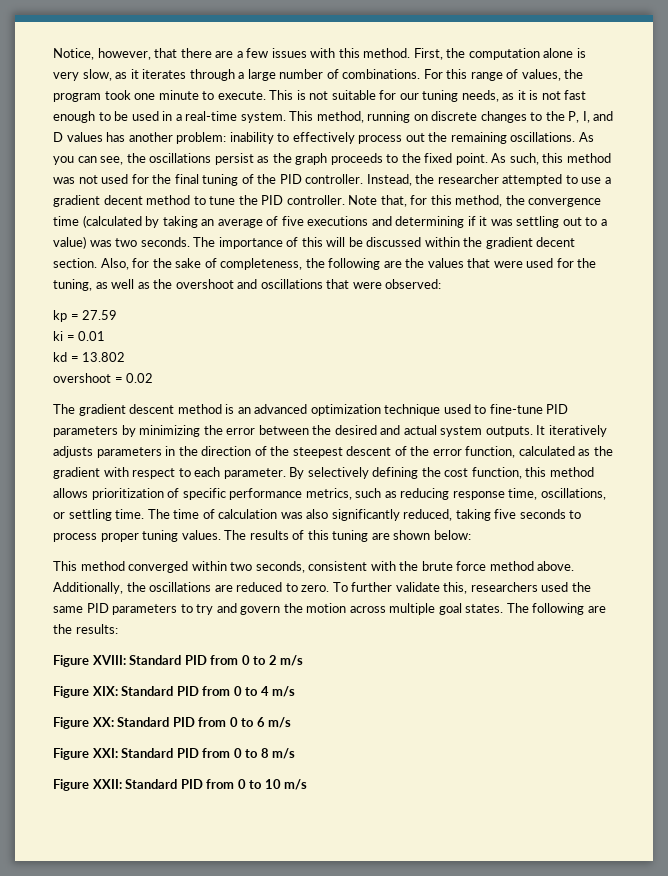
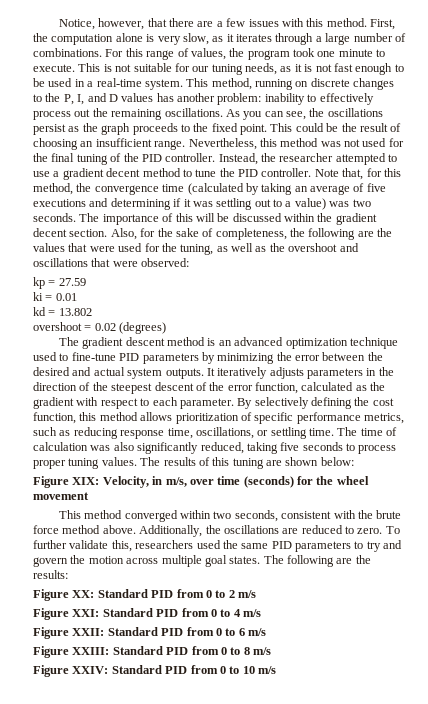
[491,153,539,165] As such, -> [270,123,402,132] [33,138,257,150] This could be the result of choosing an insufficient range. Nevertheless,
(154, 378) none -> [119,322,167,334] (degrees)
(471, 535) none -> [33,476,369,488] [33,492,89,500] // Figure XIX: Velocity, in m/s, over time (seconds) for the wheel movement
[92,655,126,665] XVIII: -> [72,590,95,598] XX:
[92,686,118,696] XIX: -> [72,609,100,617] XXI:
[92,717,114,727] XX: -> [72,628,105,636] XXII:
[92,748,118,758] XXI: -> [72,647,110,655] XXIII:
[92,779,122,789] XXII: -> [72,666,109,674] XXIV:

